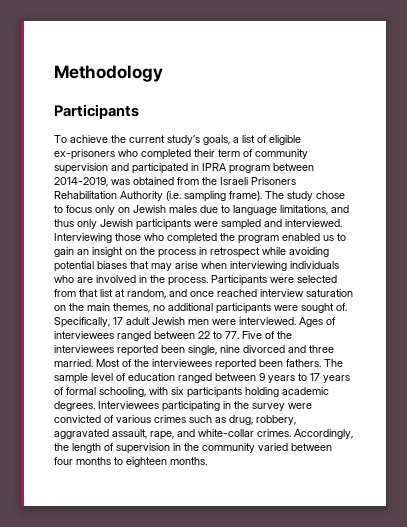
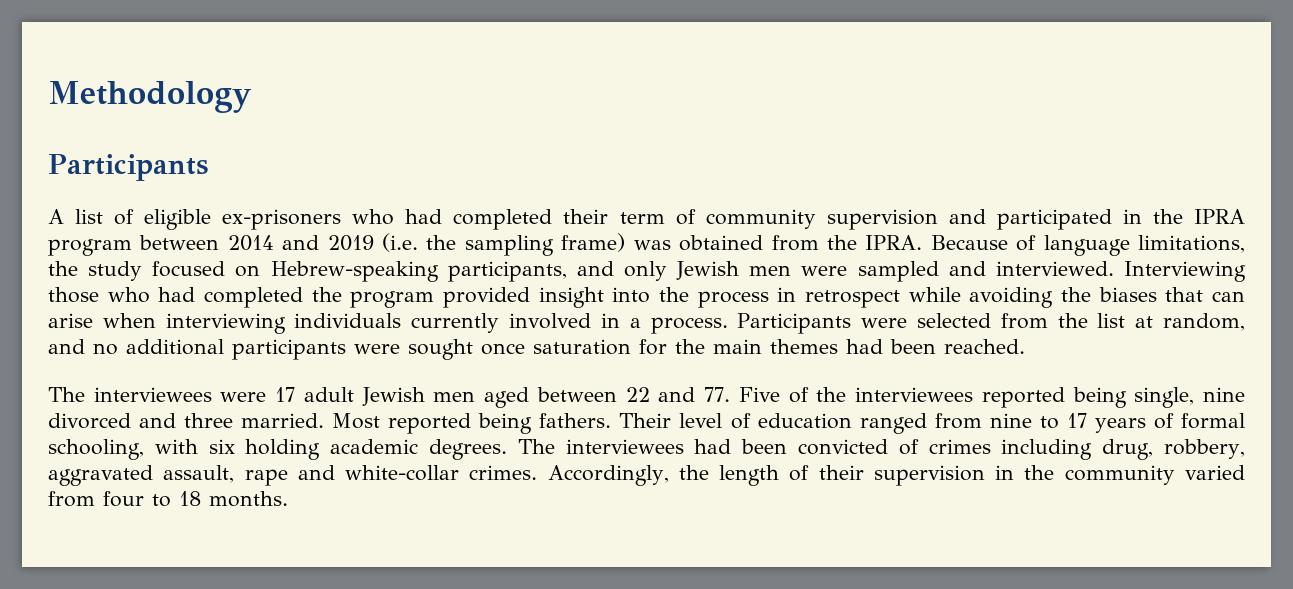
[54,135,239,145] To achieve the current study’s goals, a -> [48,209,64,224] A
(138, 153) none -> [405,209,443,224] had
(199, 167) none -> [1152,209,1183,224] the
[54,177,296,187] [54,191,345,202] [54,205,349,215] [54,219,74,227] 2014-2019, was obtained from the Israeli Prisoners Rehabilitation Authority (i.e. sampling frame). The study chose to focus only on Jewish males due to language limitations, and thus -> [227,233,1245,256] [48,261,614,282] 2014 and 2019 (i.e. the sampling frame) was obtained from the IPRA. Because of language limitations, the study focused on Hebrew-speaking participants, and
[136,219,191,230] participants -> [749,265,792,276] men
(164, 237) none -> [158,287,196,302] had
[282,233,346,241] [54,247,137,257] enabled us to gain an insight on -> [443,287,651,308] provided insight into
[54,261,94,272] potential -> [1060,287,1091,302] the
[151,263,172,271] may -> [1212,291,1245,302] can
[54,275,93,283] who are -> [411,313,500,333] currently
[150,275,165,283] the -> [629,318,641,328] a
[79,289,98,297] that -> [1057,313,1088,328] the
[190,289,353,297] [54,303,150,313] once reached interview saturation on the main themes, -> (85, 346) none
[336,303,347,311] [54,317,336,328] [54,331,151,341] of. Specifically, 17 adult Jewish men were interviewed. Ages of interviewees ranged -> [481,339,1025,355] [48,387,530,408] once saturation for the main themes had been reached. // The interviewees were 17 adult Jewish men aged
[213,331,222,339] to -> [658,387,696,402] and
[161,345,185,353] been -> [1072,387,1127,408] being
[122,359,343,370] [54,373,88,384] of the interviewees reported been fathers. The sample -> [388,413,672,434] reported being fathers. Their
[215,373,295,383] between 9 years -> [934,413,1032,429] from nine
[187,387,242,398] participants -> (235, 446) none
[98,401,312,412] [54,415,226,423] Interviewees participating in the survey were convicted of various crimes such as -> [517,439,1093,460] The interviewees had been convicted of crimes including
[150,431,174,440] rape, -> [244,469,288,486] rape
(114, 447) none -> [818,465,864,480] their
[291,443,332,451] [54,457,167,467] between four months to eighteen -> [48,491,201,507] from four to 18

